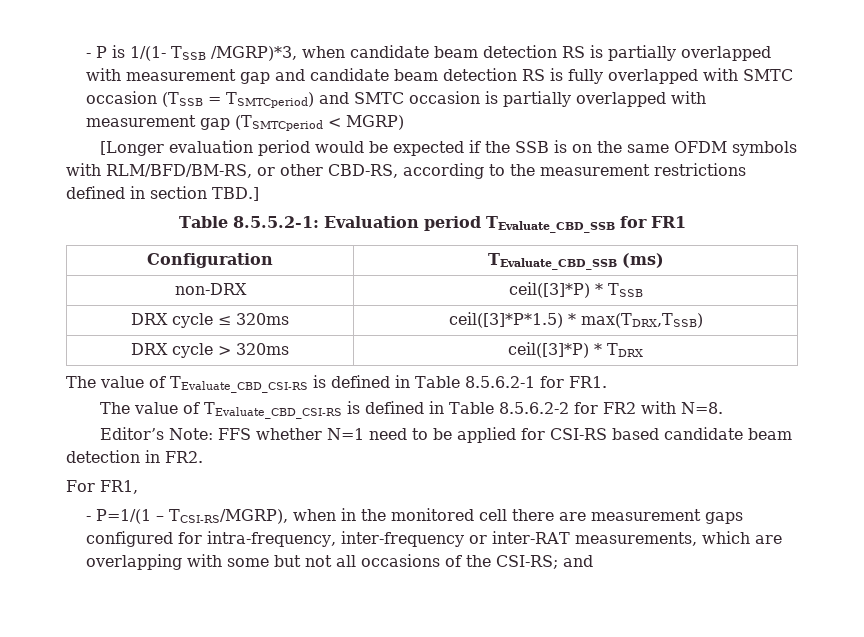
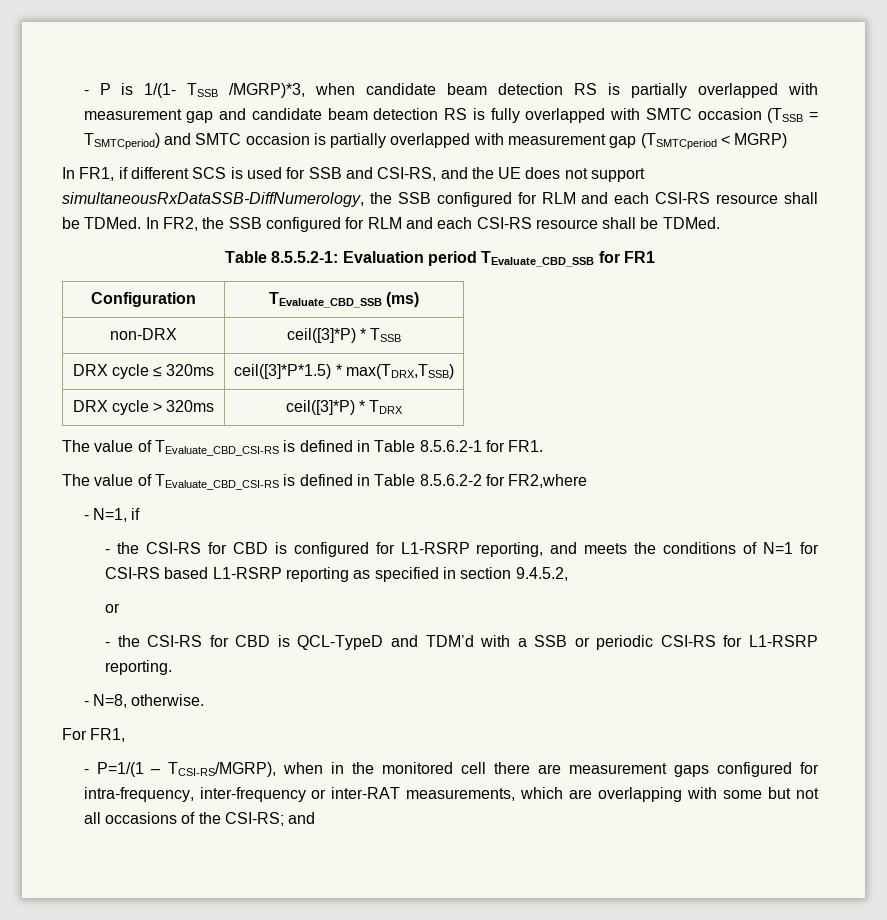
[100,140,798,156] [66,163,746,179] [66,186,259,201] [Longer evaluation period would be expected if the SSB is on the same OFDM symbols with RLM/BFD/BM-RS, or other CBD-RS, according to the measurement restrictions defined in section TBD.] -> [62,167,646,182] [62,192,818,207] [62,217,720,232] In FR1, if different SCS is used for SSB and CSI-RS, and the UE does not support simultaneousRxDataSSB-DiffNumerology, the SSB configured for RLM and each CSI-RS resource shall be TDMed. In FR2, the SSB configured for RLM and each CSI-RS resource shall be TDMed.
[603,401,724,414] [100,427,793,443] [66,450,203,463] FR2 with N=8. // Editor’s Note: FFS whether N=1 need to be applied for CSI-RS based candidate beam detection in FR2. -> [508,474,588,488] [83,508,141,522] [105,542,820,557] [105,567,568,582] [105,603,121,613] [105,635,819,650] [105,660,173,675] [83,694,205,708] FR2,where // - N=1, if // - the CSI-RS for CBD is configured for L1-RSRP reporting, and meets the conditions of N=1 for CSI-RS based L1-RSRP reporting as specified in section 9.4.5.2, // or // - the CSI-RS for CBD is QCL-TypeD and TDM’d with a SSB or periodic CSI-RS for L1-RSRP reporting. // - N=8, otherwise.

